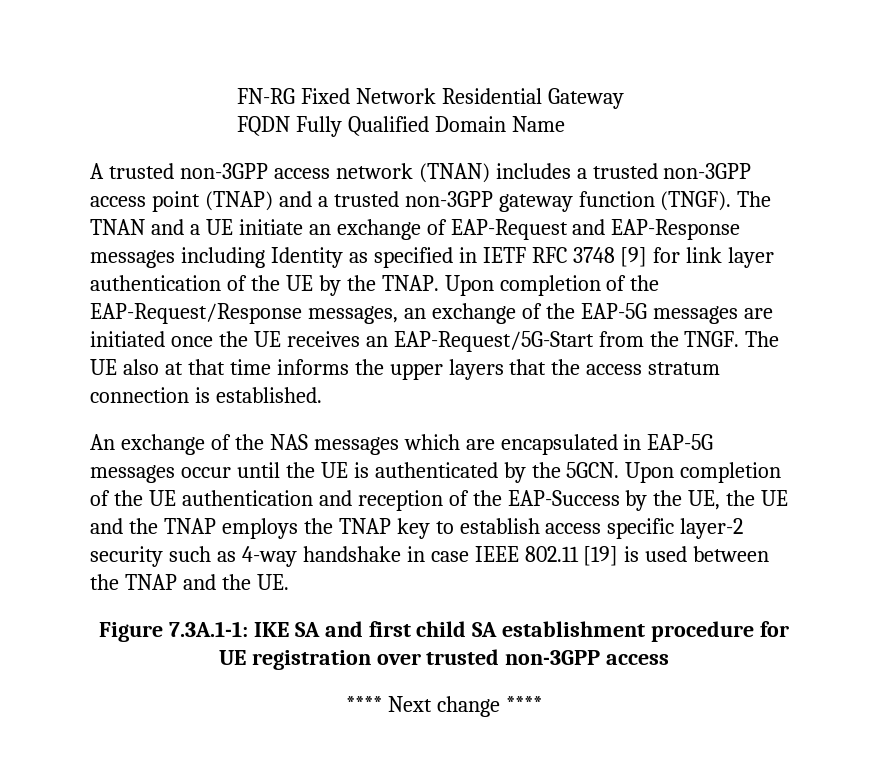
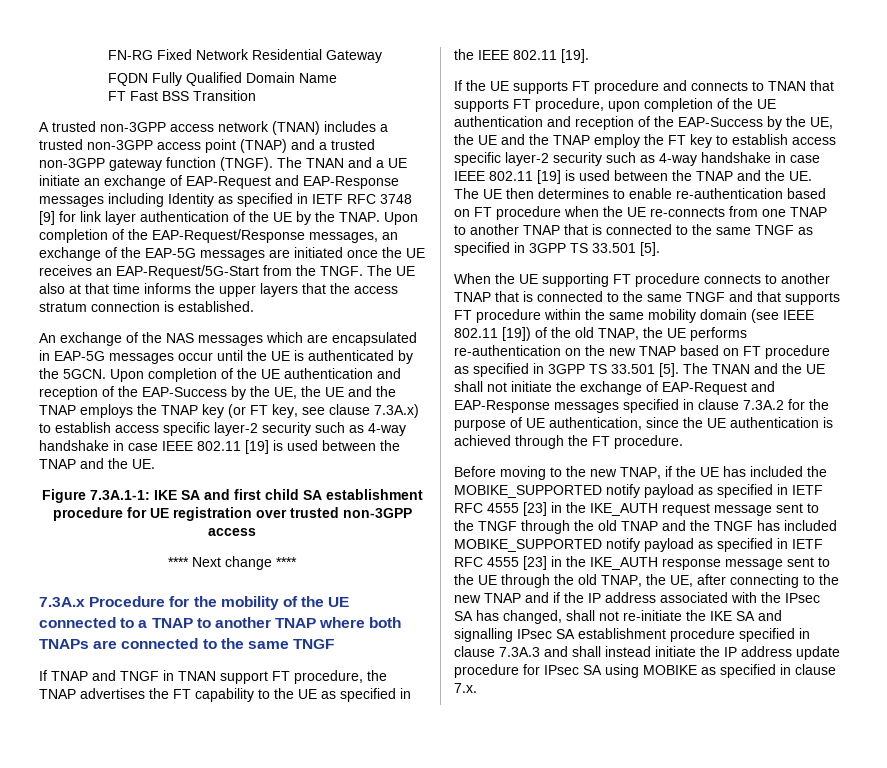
(566, 124) none -> [108,90,257,101] // FT Fast BSS Transition
(430, 528) none -> [228,404,419,418] (or FT key, see clause 7.3A.x)
(542, 704) none -> [39,596,350,610] [39,617,402,628] [39,638,335,649] [39,670,387,684] [39,688,411,702] [454,49,589,63] [454,80,834,94] [454,98,776,112] [454,116,833,130] [454,134,836,148] [454,152,820,166] [454,170,812,184] [454,188,826,199] [454,206,827,220] [454,224,813,235] [454,242,660,256] [454,273,830,287] [454,291,840,305] [454,309,814,323] [454,327,747,341] [454,345,830,359] [454,363,825,377] [454,381,775,395] [454,399,829,413] [454,417,833,431] [454,435,683,449] [454,466,827,480] [454,484,823,498] [454,502,819,516] [454,520,837,534] [454,538,823,552] [454,556,830,570] [454,574,839,588] [454,592,820,603] [454,610,782,624] [454,628,810,642] [454,646,840,660] [454,664,836,678] [454,683,477,693] // 7.3A.x Procedure for the mobility of the UE connected to a TNAP to another TNAP where both TNAPs are connected to the same TNGF // If TNAP and TNGF in TNAN support FT procedure, the TNAP advertises the FT capability to the UE as specified in the IEEE 802.11 [19]. // If the UE supports FT procedure and connects to TNAN that supports FT procedure, upon completion of the UE authentication and reception of the EAP-Success by the UE, the UE and the TNAP employ the FT key to establish access specific layer-2 security such as 4-way handshake in case IEEE 802.11 [19] is used between the TNAP and the UE. The UE then determines to enable re-authentication based on FT procedure when the UE re-connects from one TNAP to another TNAP that is connected to the same TNGF as specified in 3GPP TS 33.501 [5]. // When the UE supporting FT procedure connects to another TNAP that is connected to the same TNGF and that supports FT procedure within the same mobility domain (see IEEE 802.11 [19]) of the old TNAP, the UE performs re-authentication on the new TNAP based on FT procedure as specified in 3GPP TS 33.501 [5]. The TNAN and the UE shall not initiate the exchange of EAP-Request and EAP-Response messages specified in clause 7.3A.2 for the purpose of UE authentication, since the UE authentication is achieved through the FT procedure. // Before moving to the new TNAP, if the UE has included the MOBIKE_SUPPORTED notify payload as specified in IETF RFC 4555 [23] in the IKE_AUTH request message sent to the TNGF through the old TNAP and the TNGF has included MOBIKE_SUPPORTED notify payload as specified in IETF RFC 4555 [23] in the IKE_AUTH response message sent to the UE through the old TNAP, the UE, after connecting to the new TNAP and if the IP address associated with the IPsec SA has changed, shall not re-initiate the IKE SA and signalling IPsec SA establishment procedure specified in clause 7.3A.3 and shall instead initiate the IP address update procedure for IPsec SA using MOBIKE as specified in clause 7.x.

